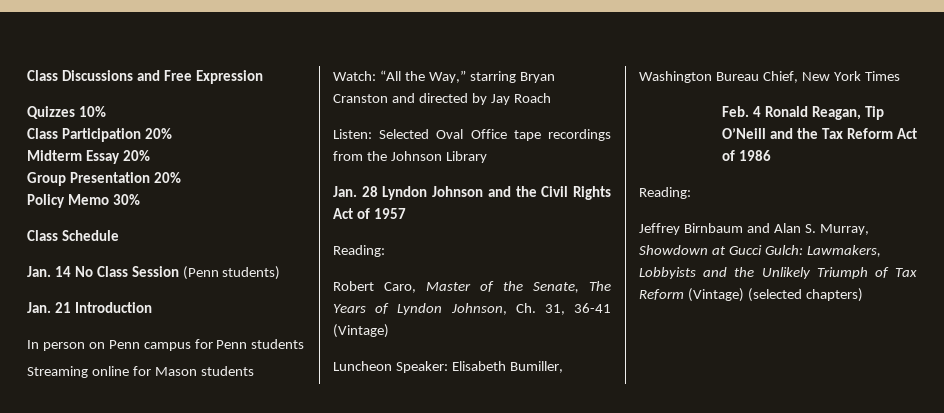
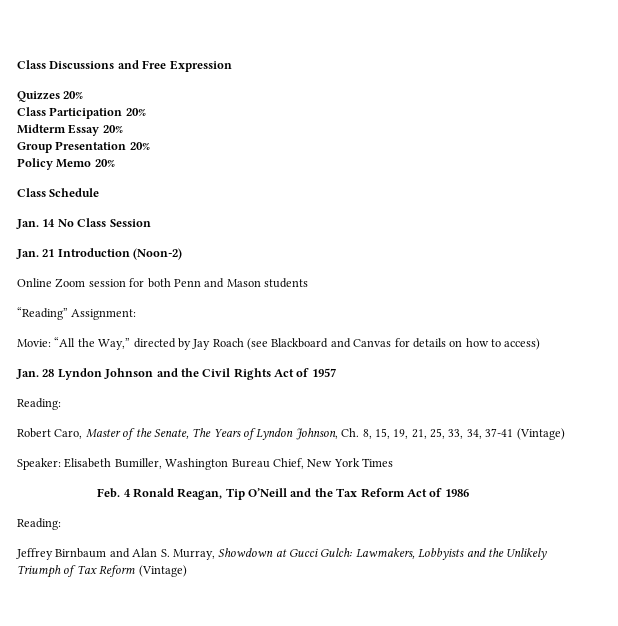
[78,106,106,117] 10% -> [63,91,84,99] 20%
[112,194,140,205] 30% -> [94,159,115,167] 20%
[182,266,281,280] (Penn students) -> (151, 223) none
[27,339,305,351] [27,366,254,378] [333,70,555,83] [333,93,551,105] [333,129,611,141] [333,151,487,163] // In person on Penn campus for Penn students // Streaming online for Mason students // Watch: “All the Way,” starring Bryan Cranston and directed by Jay Roach // Listen: Selected Oval Office tape recordings from the Johnson Library -> [133,248,183,260] [17,278,308,288] [17,307,137,320] [17,337,541,350] (Noon-2) // Online Zoom session for both Penn and Mason students // “Reading” Assignment: // Movie: “All the Way,” directed by Jay Roach (see Blackboard and Canvas for details on how to access)
[544,303,611,315] 31, 36-41 -> [362,428,514,439] 8, 15, 19, 21, 25, 33, 34, 37-41
[333,361,392,371] Luncheon -> (565, 434) none
[747,288,863,302] (selected chapters) -> (187, 571) none

